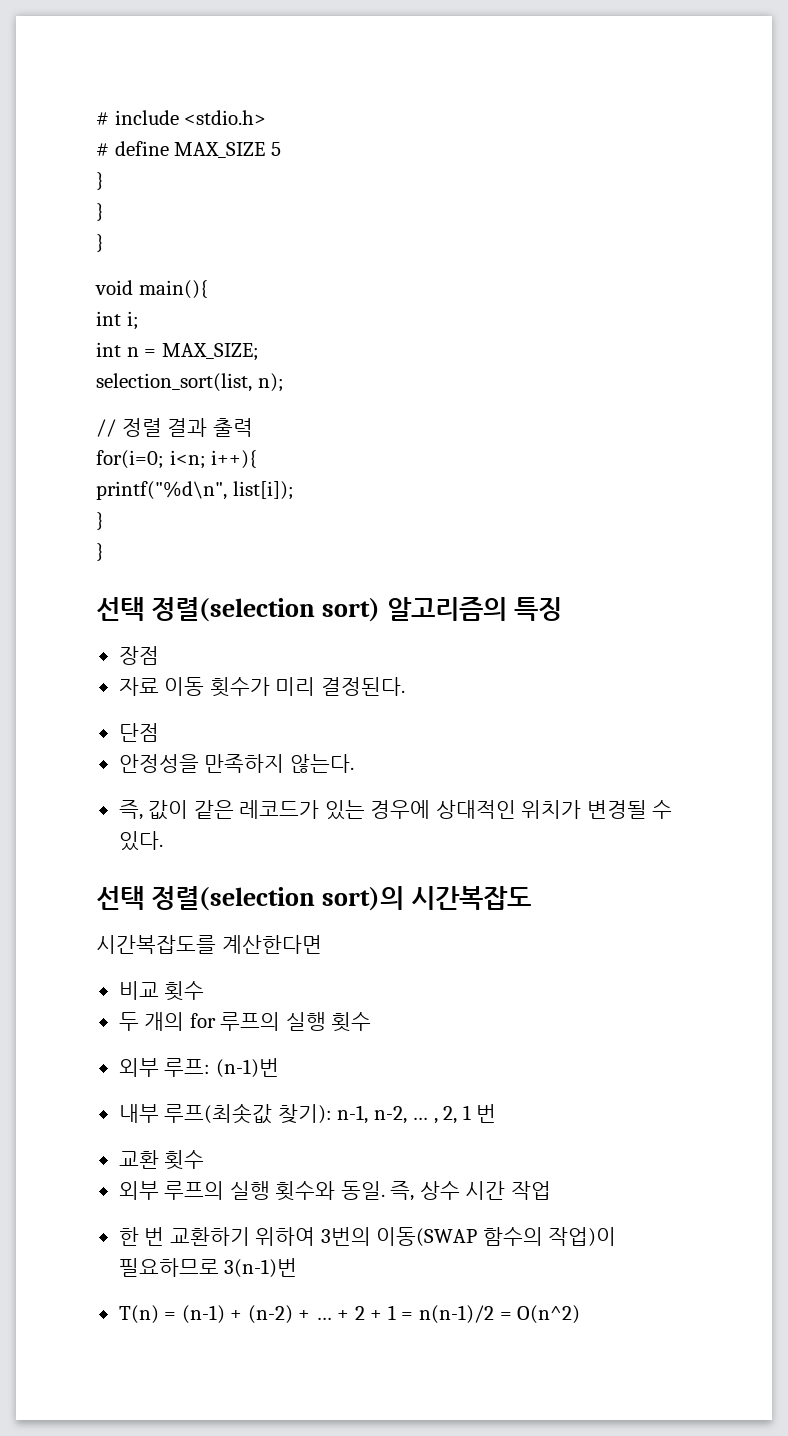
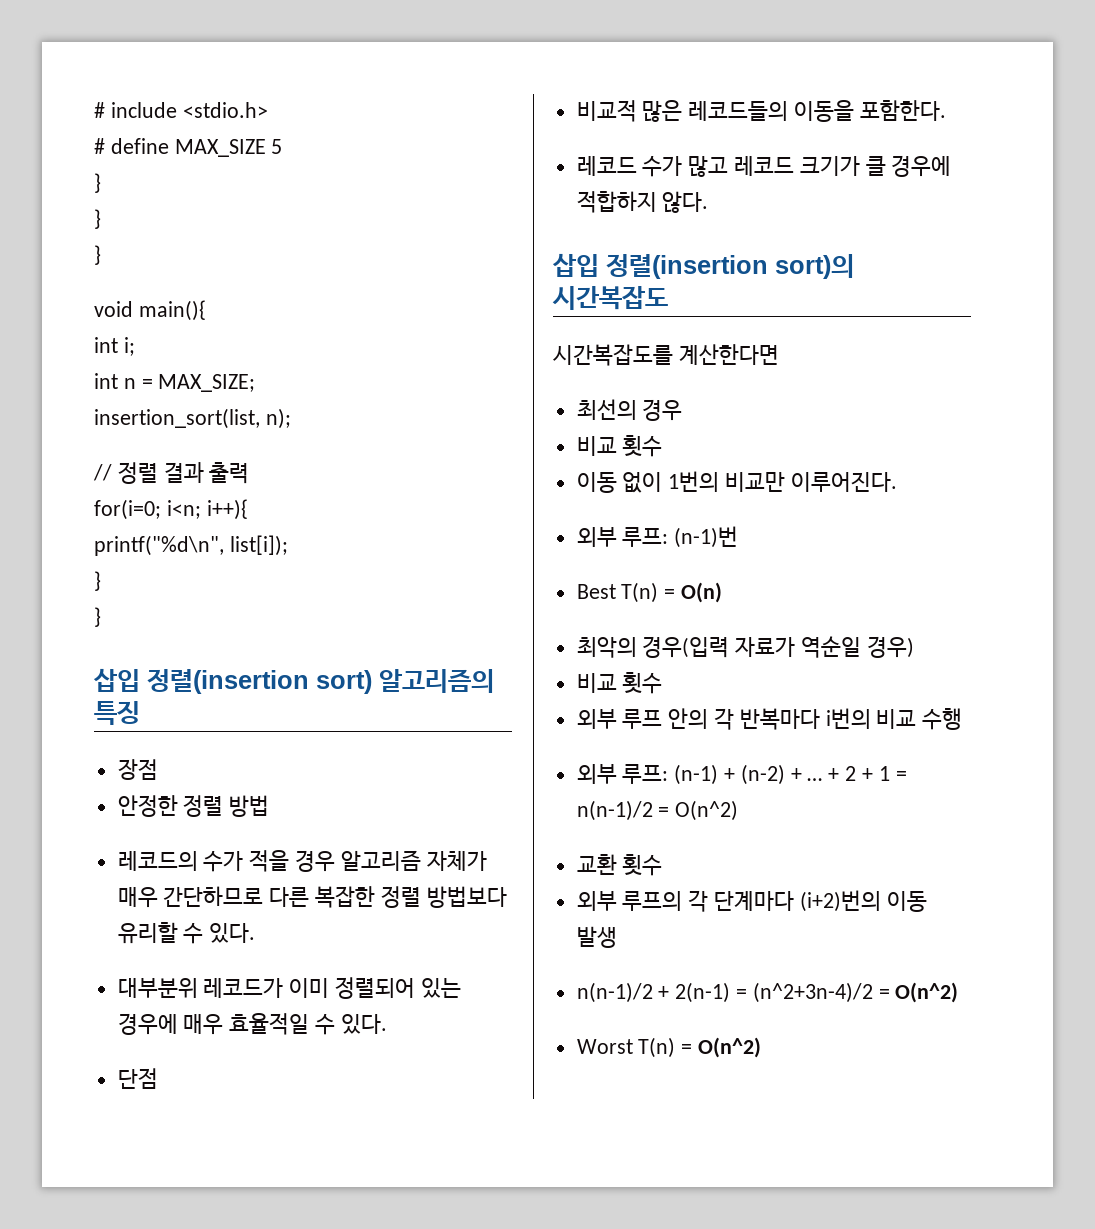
[96,373,252,392] selection_sort(list, -> [94,408,260,429] insertion_sort(list,
[96,597,315,622] 선택 정렬(selection -> [93,668,309,694] 삽입 정렬(insertion
[118,677,405,697] [118,723,159,742] [118,754,354,773] [118,800,673,820] [118,831,163,851] [96,886,315,911] 자료 이동 횟수가 미리 결정된다. // 단점 // 안정성을 만족하지 않는다. // 즉, 값이 같은 레코드가 있는 경우에 상대적인 위치가 변경될 수 있다. // 선택 정렬(selection -> [117,795,270,817] [117,850,487,872] [117,886,507,908] [117,922,256,944] [117,977,461,999] [117,1013,387,1035] [117,1068,158,1089] [576,100,946,122] [576,155,952,177] [576,191,709,213] [552,253,768,279] 안정한 정렬 방법 // 레코드의 수가 적을 경우 알고리즘 자체가 매우 간단하므로 다른 복잡한 정렬 방법보다 유리할 수 있다. // 대부분위 레코드가 이미 정렬되어 있는 경우에 매우 효율적일 수 있다. // 단점 // 비교적 많은 레코드들의 이동을 포함한다. // 레코드 수가 많고 레코드 크기가 클 경우에 적합하지 않다. // 삽입 정렬(insertion
[118,981,205,1001] [118,1012,372,1032] [118,1058,279,1078] [118,1103,497,1124] [118,1150,205,1170] [118,1181,551,1201] [118,1227,617,1247] [118,1258,298,1278] [118,1305,177,1324] // 비교 횟수 // 두 개의 for 루프의 실행 횟수 // 외부 루프: (n-1)번 // 내부 루프(최솟값 찾기): n-1, n-2, … , 2, 1 번 // 교환 횟수 // 외부 루프의 실행 횟수와 동일. 즉, 상수 시간 작업 // 한 번 교환하기 위하여 3번의 이동(SWAP 함수의 작업)이 필요하므로 3(n-1)번 // T(n) = -> [576,399,683,421] [576,435,663,457] [576,471,897,493] [576,526,739,548] [576,582,723,603] [576,636,914,658] [576,672,663,694] [576,708,963,730] [576,764,669,784] // 최선의 경우 // 비교 횟수 // 이동 없이 1번의 비교만 이루어진다. // 외부 루프: (n-1)번 // Best T(n) = O(n) // 최악의 경우(입력 자료가 역순일 경우) // 비교 횟수 // 외부 루프 안의 각 반복마다 i번의 비교 수행 // 외부 루프:
(581, 1314) none -> [576,854,663,876] [576,890,927,912] [576,926,617,948] [576,982,959,1003] [576,1037,762,1058] // 교환 횟수 // 외부 루프의 각 단계마다 (i+2)번의 이동 발생 // n(n-1)/2 + 2(n-1) = (n^2+3n-4)/2 = O(n^2) // Worst T(n) = O(n^2)

